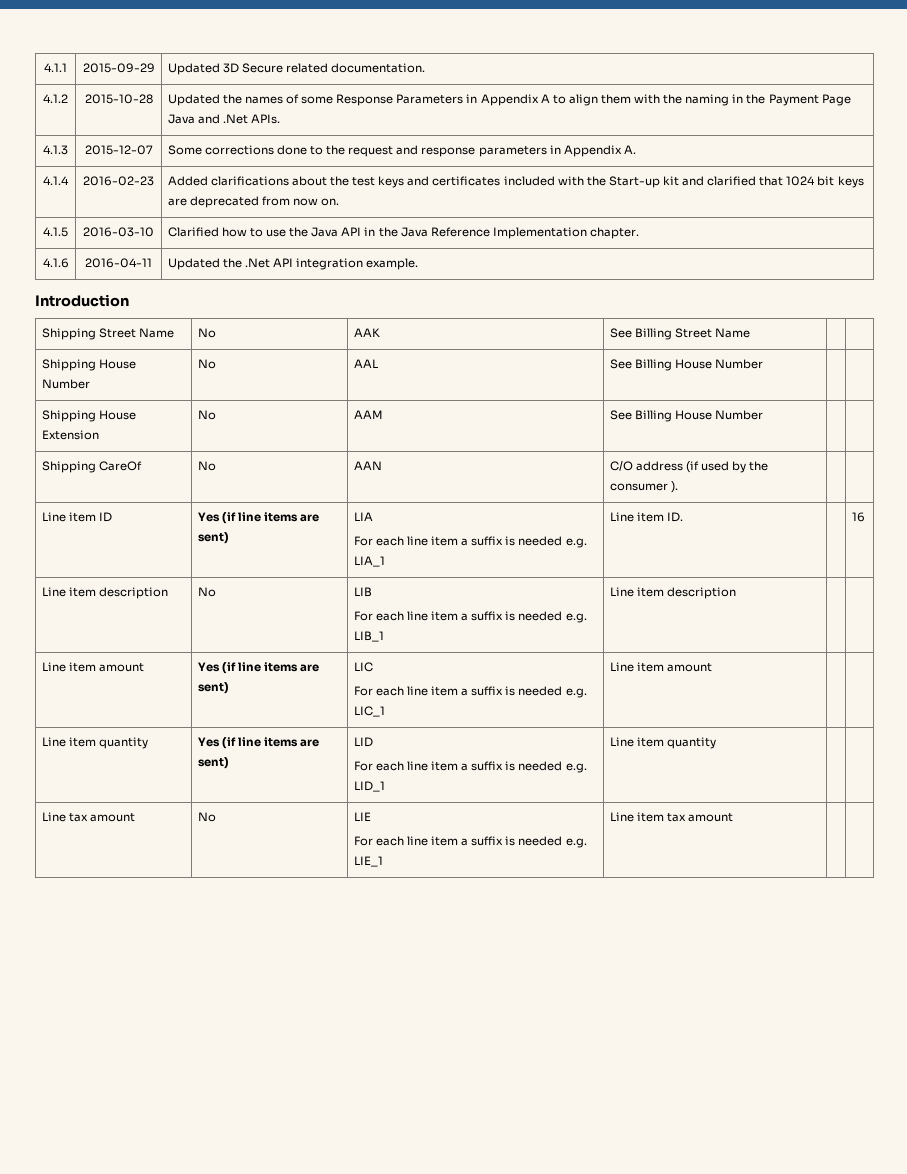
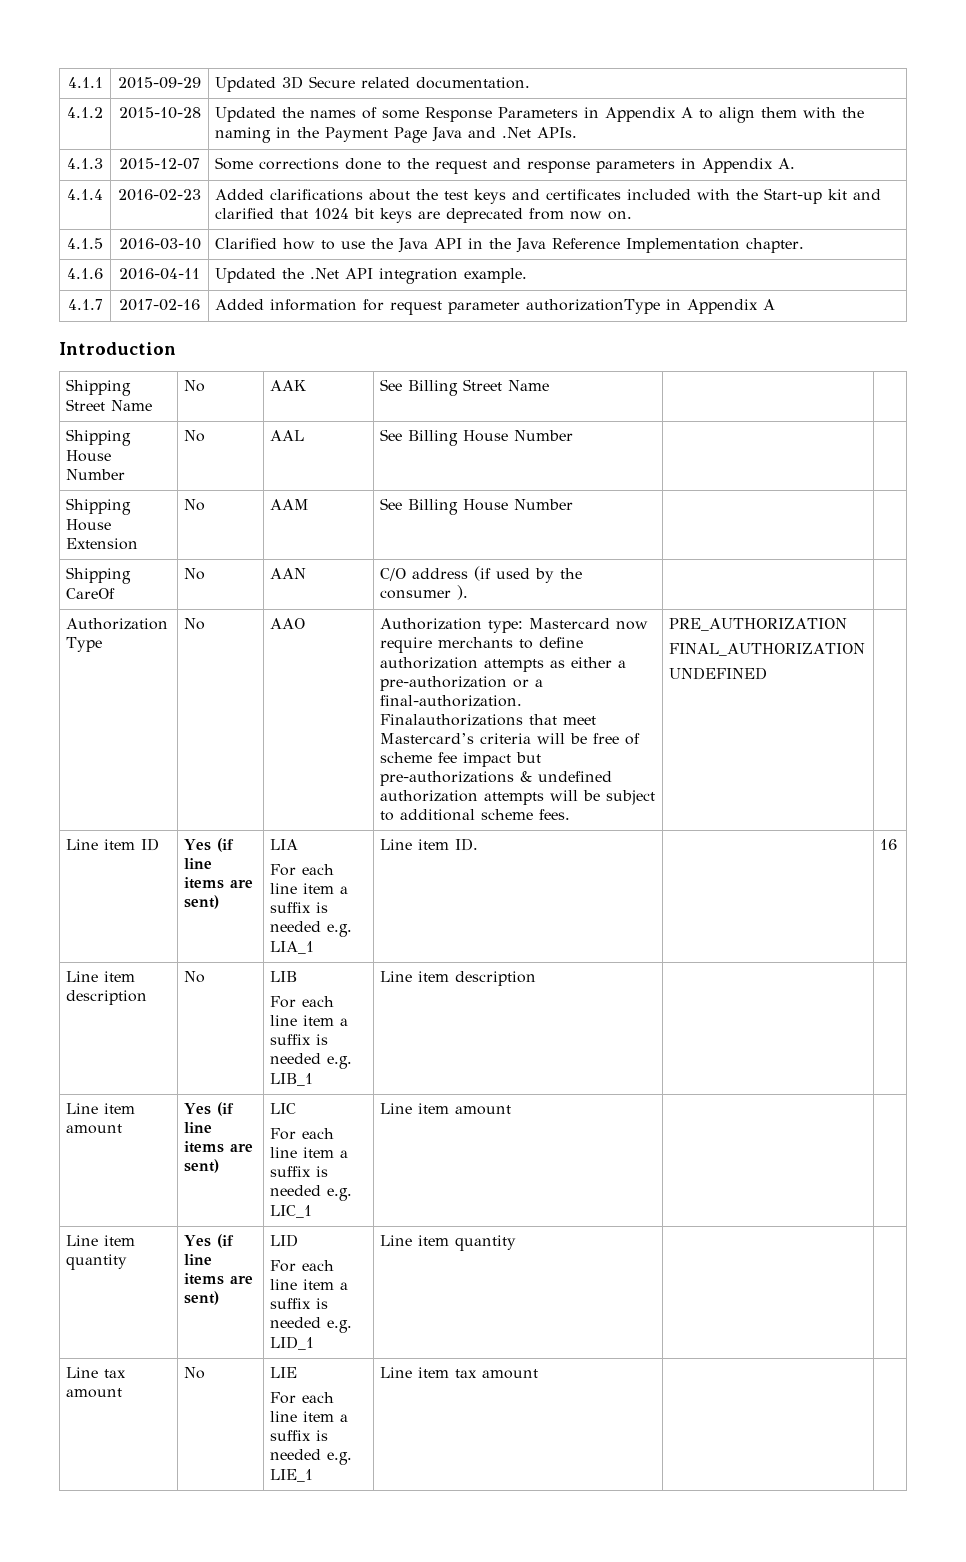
(419, 264) none -> [67,299,103,310] [119,299,200,311] [215,299,776,315] // 4.1.7 | 2017-02-16 | Added information for request parameter authorizationType in Appendix A
(678, 487) none -> [66,618,169,630] [66,637,103,652] [184,618,206,630] [270,618,306,629] [380,618,649,633] [380,637,584,653] [380,657,627,672] [380,676,544,691] [380,695,523,707] [380,714,597,726] [380,733,641,745] [380,752,542,767] [380,771,613,786] [380,790,656,805] [380,809,571,821] [669,618,848,631] [669,643,866,656] [669,667,768,680] // Authorization Type | No | AAO | Authorization type: Mastercard now require merchants to define authorization attempts as either a pre-authorization or a final-authorization. Finalauthorizations that meet Mastercard’s criteria will be free of scheme fee impact but pre-authorizations & undefined authorization attempts will be subject to additional scheme fees. | PRE_AUTHORIZATION // FINAL_AUTHORIZATION // UNDEFINED |

